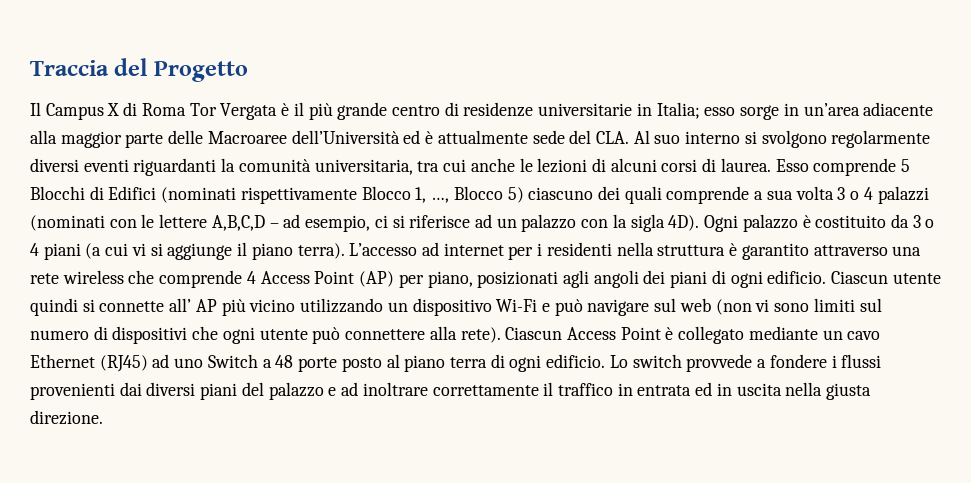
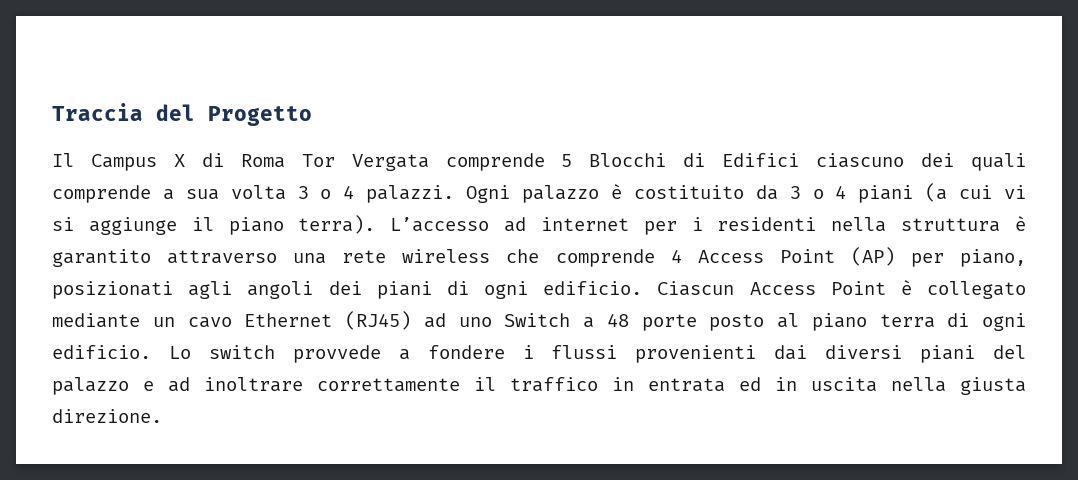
[281,102,934,120] [30,130,931,148] [30,158,809,176] è il più grande centro di residenze universitarie in Italia; esso sorge in un’area adiacente alla maggior parte delle Macroaree dell’Università ed è attualmente sede del CLA. Al suo interno si svolgono regolarmente diversi eventi riguardanti la comunità universitaria, tra cui anche le lezioni di alcuni corsi di laurea. Esso -> (429, 162) none
[161,186,524,204] (nominati rispettivamente Blocco 1, …, Blocco 5) -> (800, 160) none
[877,186,929,204] [30,214,700,232] palazzi (nominati con le lettere A,B,C,D – ad esempio, ci si riferisce ad un palazzo con la sigla 4D). -> [366,185,455,203] palazzi.
[892,273,941,284] [30,298,882,316] [30,326,563,344] utente quindi si connette all’ AP più vicino utilizzando un dispositivo Wi-Fi e può navigare sul web (non vi sono limiti sul numero di dispositivi che ogni utente può connettere alla rete). Ciascun -> (735, 288) none

